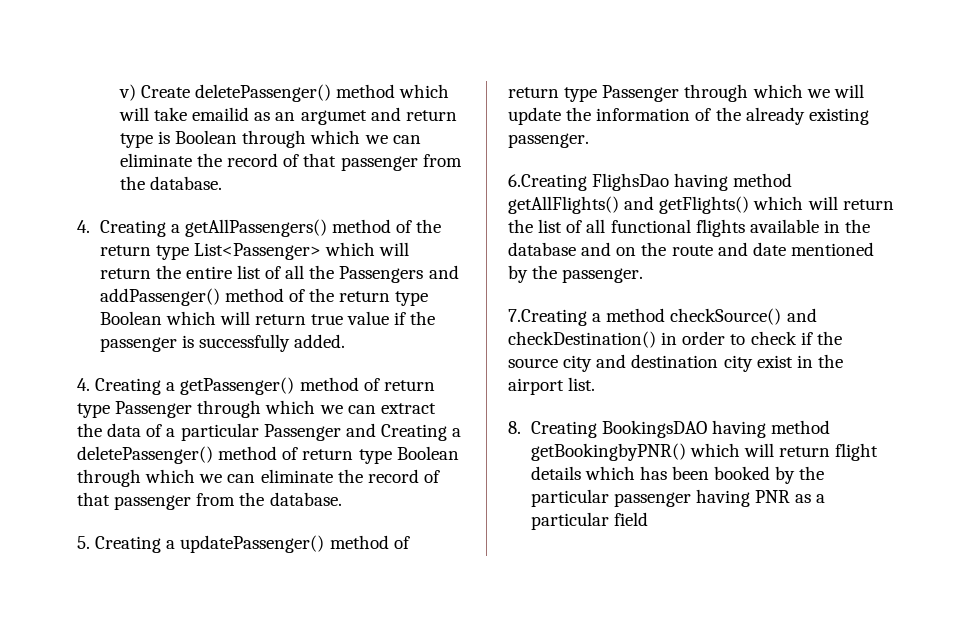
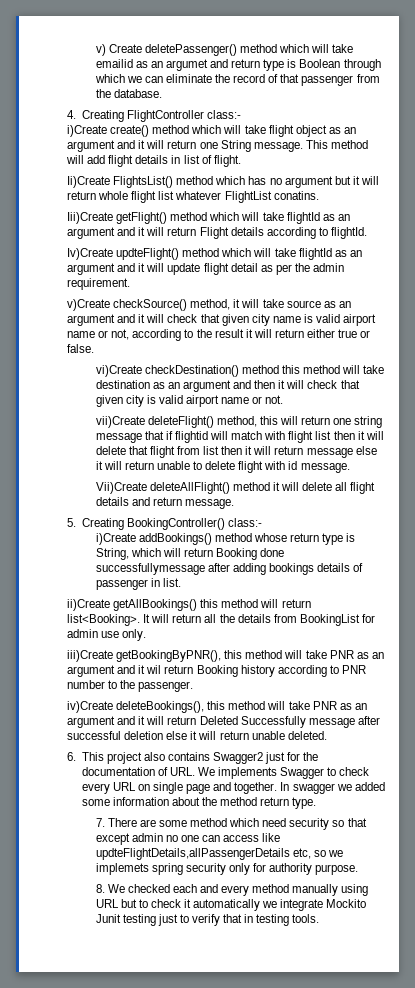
[170,219,442,237] [99,242,410,260] [99,265,459,283] [99,288,429,306] [99,311,436,325] [99,334,345,352] [77,377,435,395] [77,400,436,418] [77,423,462,441] [77,446,459,464] [77,469,440,487] [77,492,342,510] [77,535,410,553] [508,84,864,102] [508,107,869,125] [508,133,589,148] [508,173,793,191] [508,196,894,214] [508,219,871,237] [508,242,874,256] [508,265,644,283] [508,308,817,326] [508,331,842,348] [508,354,843,372] [508,377,596,395] [508,420,830,438] [530,443,879,461] [530,466,825,484] [530,489,826,507] [530,512,648,530] a getAllPassengers() method of the return type List<Passenger> which will return the entire list of all the Passengers and addPassenger() method of the return type Boolean which will return true value if the passenger is successfully added. // 4. Creating a getPassenger() method of return type Passenger through which we can extract the data of a particular Passenger and Creating a deletePassenger() method of return type Boolean through which we can eliminate the record of that passenger from the database. // 5. Creating a updatePassenger() method of return type Passenger through which we will update the information of the already existing passenger. // 6.Creating FlighsDao having method getAllFlights() and getFlights() which will return the list of all functional flights available in the database and on the route and date mentioned by the passenger. // 7.Creating a method checkSource() and checkDestination() in order to check if the source city and destination city exist in the airport list. // 8. Creating BookingsDAO having method getBookingbyPNR() which will return flight details which has been booked by the particular passenger having PNR as a particular field -> [126,110,241,122] [67,125,356,137] [67,140,368,152] [66,155,241,167] [67,176,379,188] [67,191,319,203] [67,212,350,224] [67,227,367,239] [67,248,362,260] [67,263,345,275] [67,278,130,290] [67,299,351,311] [67,314,377,326] [67,329,371,341] [67,344,94,353] [95,365,385,377] [95,380,360,392] [95,395,284,407] [95,416,383,428] [95,431,384,443] [95,446,377,458] [95,461,350,473] [95,482,376,494] [95,497,234,509] [67,518,262,530] [95,533,356,545] [95,548,285,560] [95,563,364,575] [95,578,181,590] [67,599,311,611] [67,614,375,626] [67,629,147,641] [67,650,384,662] [67,665,366,677] [67,680,194,692] [67,701,367,713] [67,716,380,728] [67,731,327,740] [67,752,319,764] [81,767,370,779] [81,782,385,794] [81,797,317,809] [95,818,367,830] [95,833,281,845] [95,848,343,860] [95,863,359,875] [95,884,369,896] [95,899,367,911] [95,914,320,926] FlightController class:- // i)Create create() method which will take flight object as an argument and it will return one String message. This method will add flight details in list of flight. // Ii)Create FlightsList() method which has no argument but it will return whole flight list whatever FlightList conatins. // Iii)Create getFlight() method which will take flightId as an argument and it will return Flight details according to flightId. // Iv)Create updteFlight() method which will take flightId as an argument and it will update flight detail as per the admin requirement. // v)Create checkSource() method, it will take source as an argument and it will check that given city name is valid airport name or not, according to the result it will return either true or false. // vi)Create checkDestination() method this method will take destination as an argument and then it will check that given city is valid airport name or not. // vii)Create deleteFlight() method, this will return one string message that if flightid will match with flight list then it will delete that flight from list then it will return message else it will return unable to delete flight with id message. // Vii)Create deleteAllFlight() method it will delete all flight details and return message. // 5. Creating BookingController() class:- // i)Create addBookings() method whose return type is String, which will return Booking done successfullymessage after adding bookings details of passenger in list. // ii)Create getAllBookings() this method will return list<Booking>. It will return all the details from BookingList for admin use only. // iii)Create getBookingByPNR(), this method will take PNR as an argument and it wil return Booking history according to PNR number to the passenger. // iv)Create deleteBookings(), this method will take PNR as an argument and it will return Deleted Successfully message after successful deletion else it will return unable deleted. // 6. This project also contains Swagger2 just for the documentation of URL. We implements Swagger to check every URL on single page and together. In swagger we added some information about the method return type. // 7. There are some method which need security so that except admin no one can access like updteFlightDetails,allPassengerDetails etc, so we implemets spring security only for authority purpose. // 8. We checked each and every method manually using URL but to check it automatically we integrate Mockito Junit testing just to verify that in testing tools.

